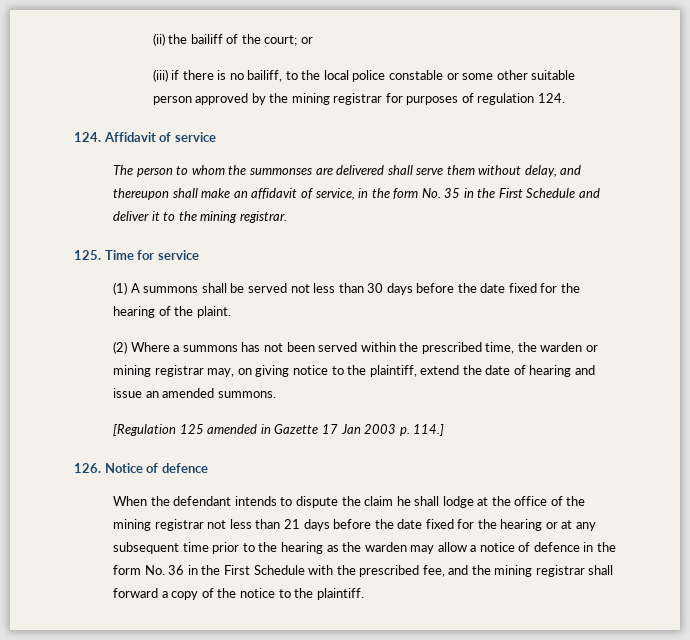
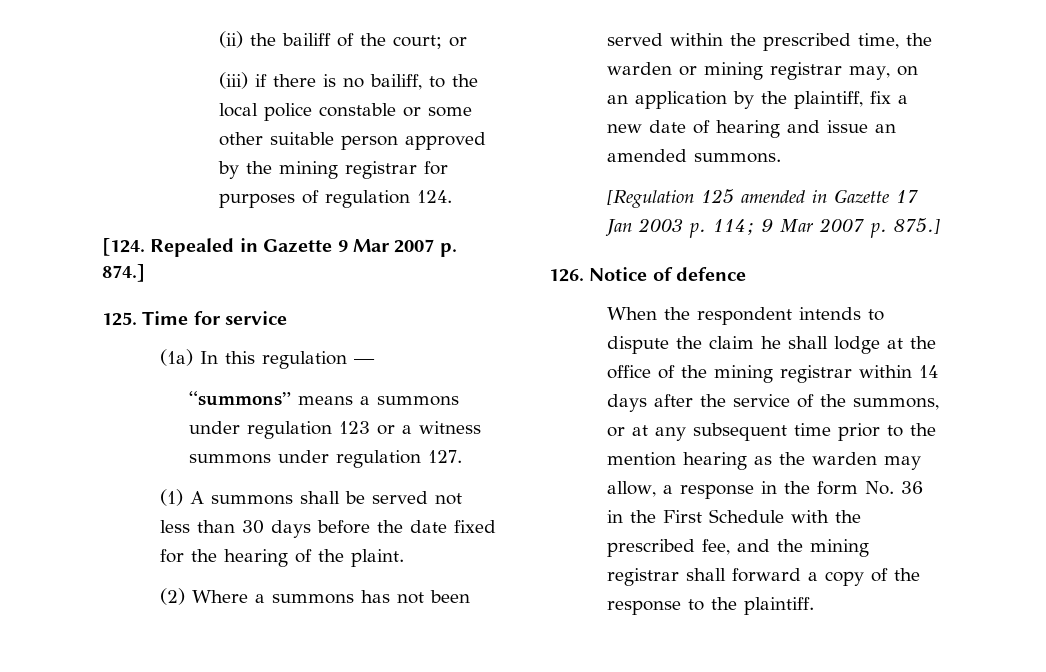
[74,132,216,142] [113,165,582,177] [113,188,600,200] [113,211,288,223] [74,250,199,260] 124. Affidavit of service // The person to whom the summonses are delivered shall serve them without delay, and thereupon shall make an affidavit of service, in the form No. 35 in the First Schedule and deliver it to the mining registrar. // 125. Time for service -> [102,238,457,257] [102,264,145,282] [102,311,288,326] [160,349,376,369] [189,391,460,406] [189,421,482,439] [189,450,463,468] [124. Repealed in Gazette 9 Mar 2007 p. 874.] // 125. Time for service // (1a) In this regulation — // “summons” means a summons under regulation 123 or a witness summons under regulation 127.
[255,365,482,377] giving notice to the plaintiff, extend the -> [607,91,909,109] [607,124,643,133] an application by the plaintiff, fix a new
[413,424,445,436] 114.] -> [713,218,941,238] 114; 9 Mar 2007 p. 875.]
[173,496,232,506] defendant -> [697,307,793,325] respondent
[207,519,543,531] not less than 21 days before the date fixed for the hearing -> [859,365,939,378] [607,394,940,412] within 14 days after the service of the summons,
(278, 547) none -> [607,452,677,466] mention
[437,542,580,552] allow a notice of defence -> [607,481,755,499] allow, a response
[240,588,276,598] notice -> [607,600,682,615] response

